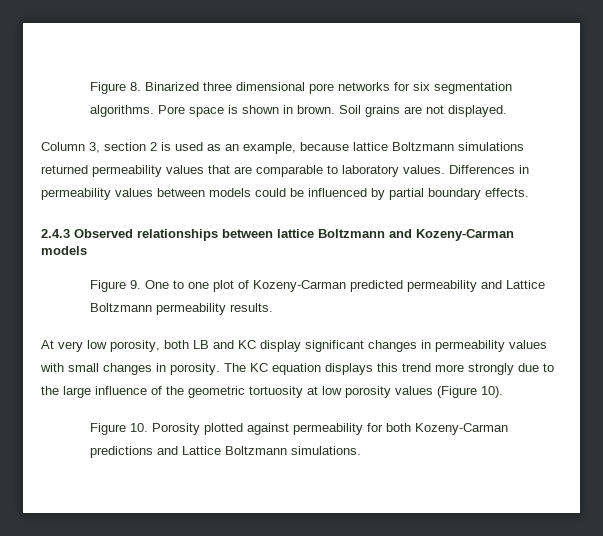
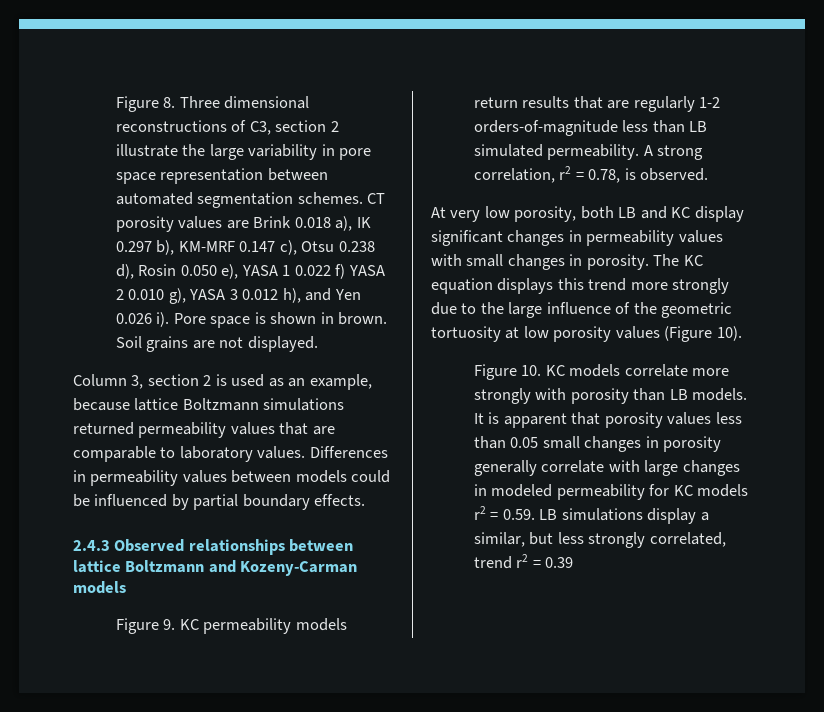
[144,82,512,94] [89,105,154,117] Binarized three dimensional pore networks for six segmentation algorithms. -> [179,96,310,109] [115,120,339,135] [115,144,372,160] [115,168,328,184] [115,192,386,208] [115,216,371,232] [115,240,375,255] [115,264,385,279] [115,288,361,304] [115,312,170,327] Three dimensional reconstructions of C3, section 2 illustrate the large variability in pore space representation between automated segmentation schemes. CT porosity values are Brink 0.018 a), IK 0.297 b), KM-MRF 0.147 c), Otsu 0.238 d), Rosin 0.050 e), YASA 1 0.022 f) YASA 2 0.010 g), YASA 3 0.012 h), and Yen 0.026 i).
[144,280,545,292] [89,303,273,315] One to one plot of Kozeny-Carman predicted permeability and Lattice Boltzmann permeability results. -> [179,618,347,634] [473,96,721,112] [473,120,708,136] [473,144,704,160] [473,166,709,183] KC permeability models return results that are regularly 1-2 orders-of-magnitude less than LB simulated permeability. A strong correlation, r2 = 0.78, is observed.
[151,423,508,435] [89,446,361,458] Porosity plotted against permeability for both Kozeny-Carman predictions and Lattice Boltzmann simulations. -> [545,364,730,377] [473,388,748,404] [473,412,742,428] [473,436,722,452] [473,460,740,476] [473,484,749,500] [473,506,709,524] [473,532,726,548] [473,554,574,569] KC models correlate more strongly with porosity than LB models. It is apparent that porosity values less than 0.05 small changes in porosity generally correlate with large changes in modeled permeability for KC models r2 = 0.59. LB simulations display a similar, but less strongly correlated, trend r2 = 0.39

